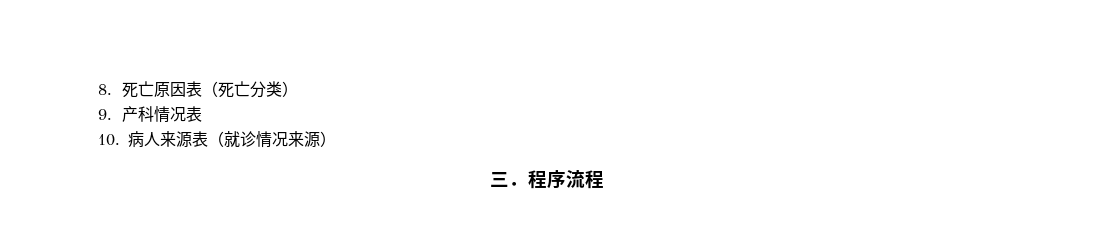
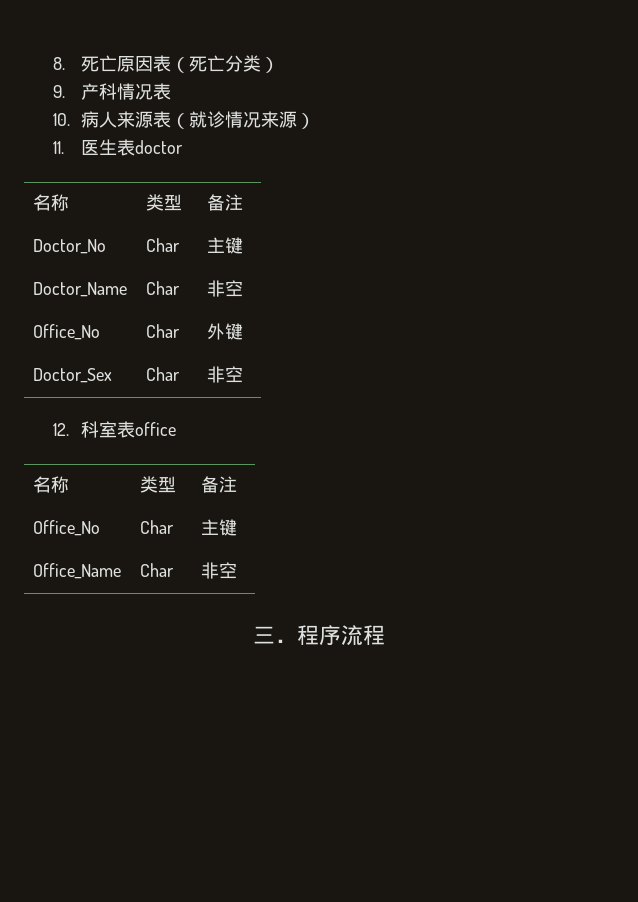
(337, 139) none -> [52,139,184,156] [33,194,70,211] [146,194,183,211] [207,194,244,211] [33,239,107,254] [146,238,181,252] [207,237,244,254] [33,282,128,297] [146,281,181,295] [207,280,244,297] [33,324,101,340] [146,324,181,338] [207,323,244,340] [33,368,113,383] [146,367,181,381] [207,366,244,383] [52,421,177,438] [33,476,70,493] [140,476,177,493] [201,476,238,493] [33,520,101,536] [140,520,175,534] [201,519,238,536] [33,563,122,579] [140,563,175,577] [201,562,238,579] // 11.医生表doctor // 名称 | 类型 | 备注 // Doctor_No | Char | 主键 // Doctor_Name | Char | 非空 // Office_No | Char | 外键 // Doctor_Sex | Char | 非空 // 12.科室表office // 名称 | 类型 | 备注 // Office_No | Char | 主键 // Office_Name | Char | 非空

